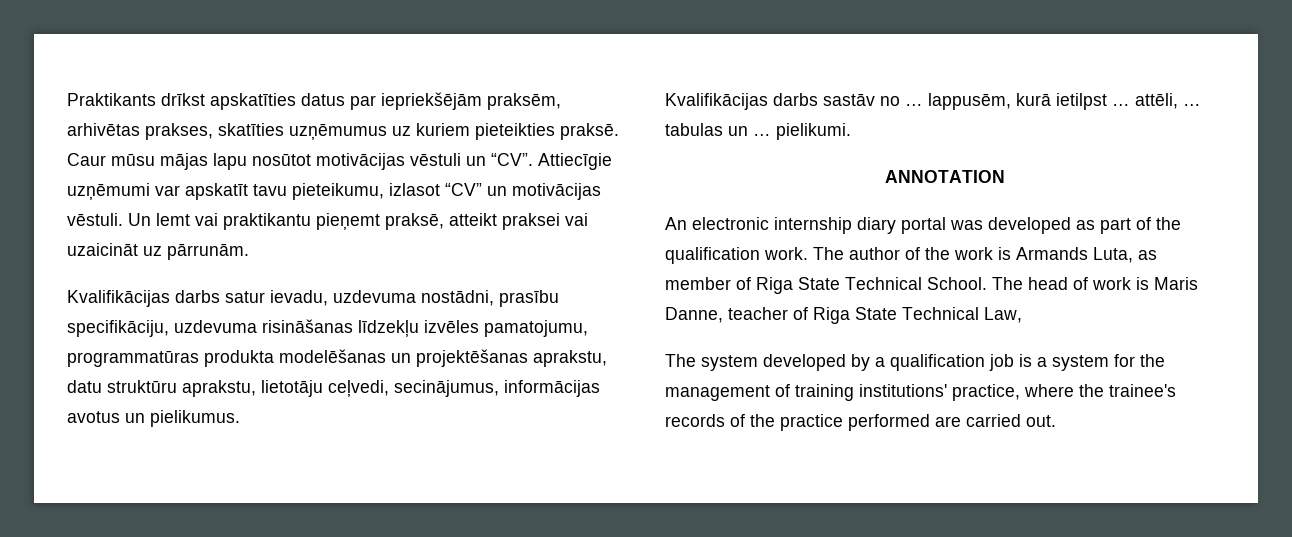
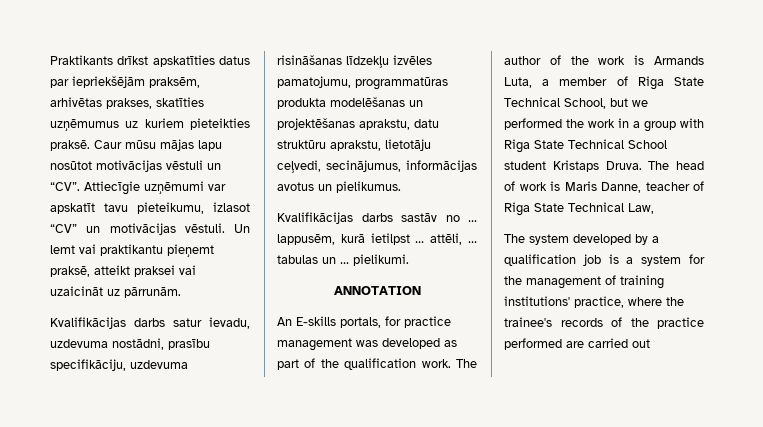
[692,217,946,234] electronic internship diary portal -> [296,316,451,328] [277,338,352,351] E-skills portals, for practice management
[1138,250,1157,260] as -> [542,79,550,86] a
[927,277,987,290] School. -> [564,98,648,109] [504,118,704,132] [504,139,667,153] [504,160,642,172] School, but we performed the work in a group with Riga State Technical School student Kristaps Druva.
[1026,415,1056,427] out. -> [632,339,650,348] out

